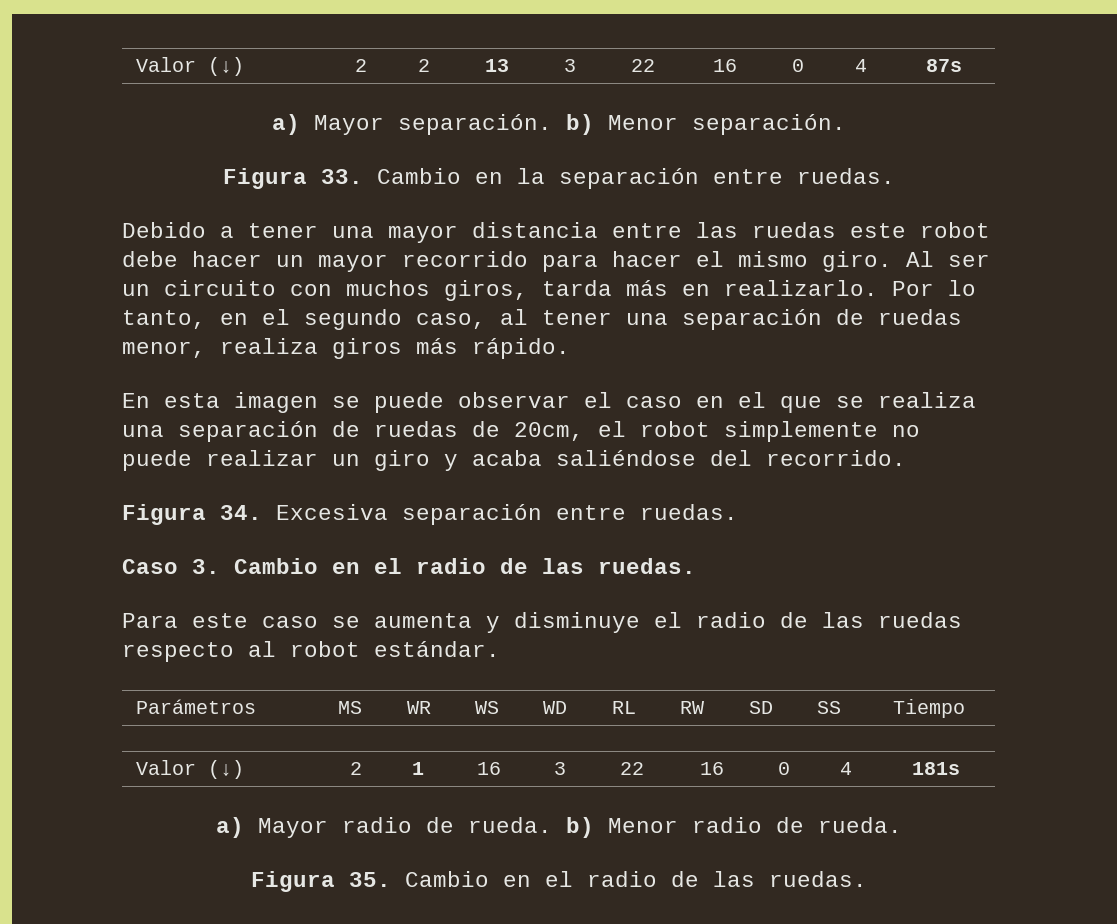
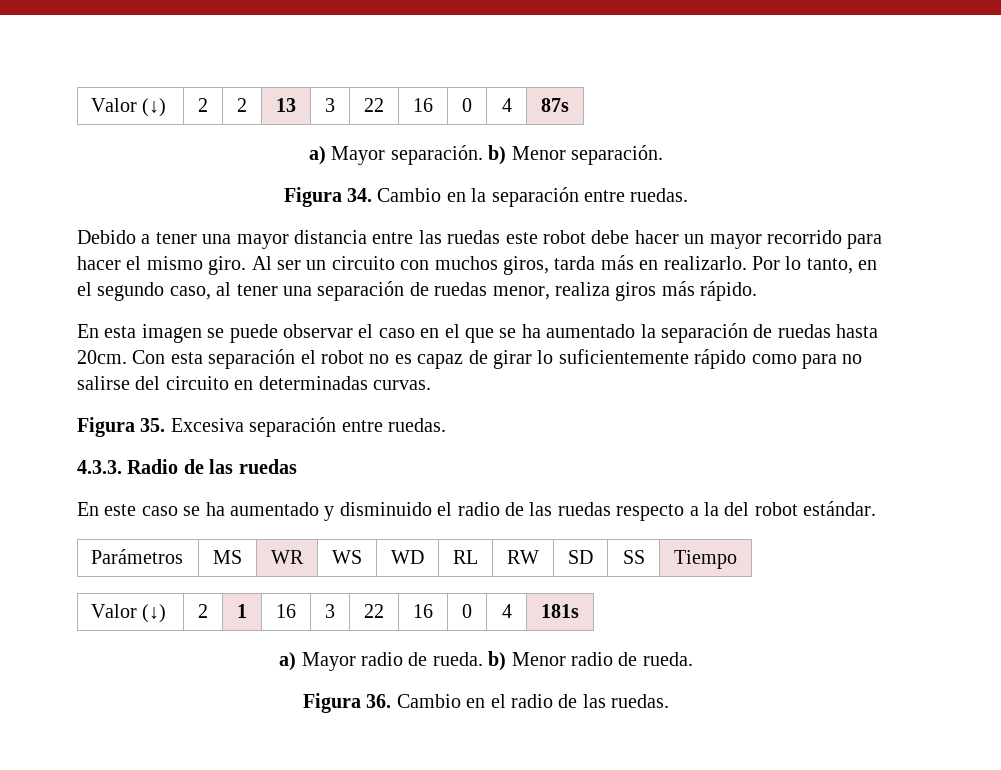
[320,169,363,184] 33. -> [347,188,372,202] 34.
[878,392,976,408] [122,421,920,442] [122,450,906,471] [122,504,262,525] realiza una separación de ruedas de 20cm, el robot simplemente no puede realizar un giro y acaba saliéndose del recorrido. // Figura 34. -> [521,323,879,343] [77,349,863,369] [77,376,431,390] [77,417,166,437] ha aumentado la separación de ruedas hasta 20cm. Con esta separación el robot no es capaz de girar lo suficientemente rápido como para no salirse del circuito en determinadas curvas. // Figura 35.
[122,558,696,574] [122,612,640,633] Caso 3. Cambio en el radio de las ruedas. // Para este caso se aumenta y disminuye -> [77,459,297,474] [77,502,432,521] 4.3.3. Radio de las ruedas // En este caso se ha aumentado y disminuido
[248,641,276,657] al -> [689,502,750,516] a la del
[348,872,391,887] 35. -> [366,694,392,708] 36.

